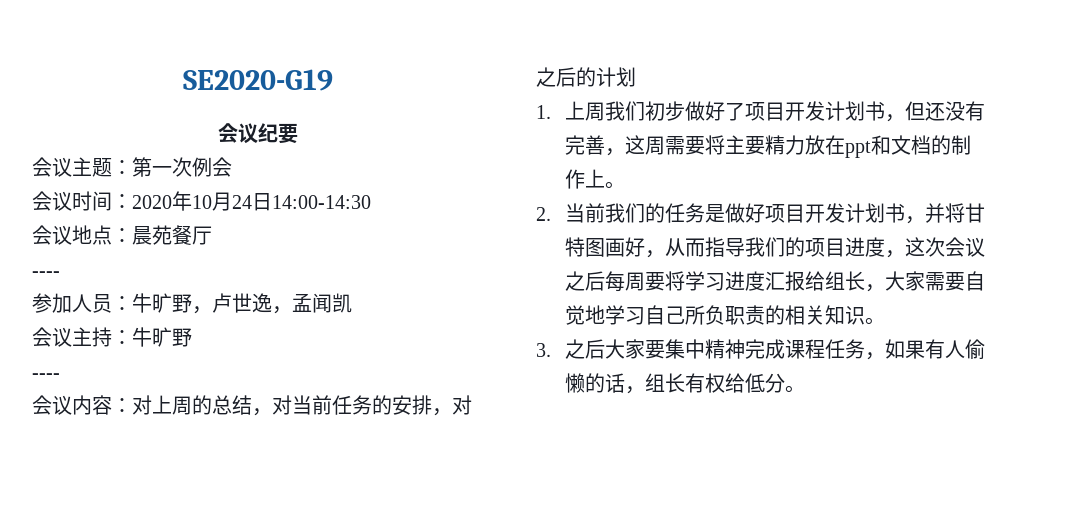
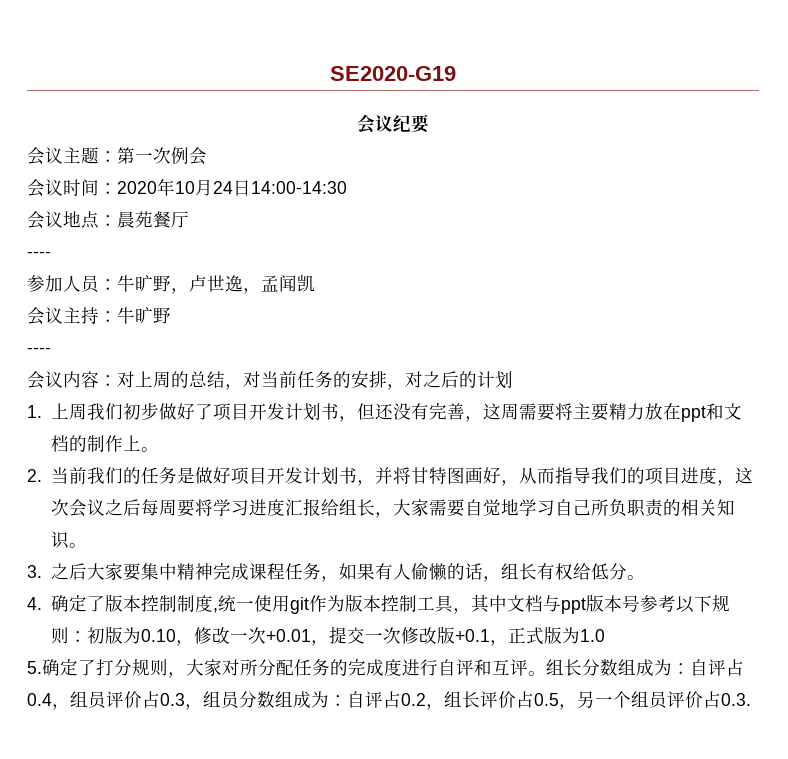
(806, 389) none -> [27,594,730,614] [50,626,605,646] [27,658,744,678] [27,691,751,710] // 4.确定了版本控制制度,统一使用git作为版本控制工具，其中文档与ppt版本号参考以下规则：初版为0.10，修改一次+0.01，提交一次修改版+0.1，正式版为1.0 // 5.确定了打分规则，大家对所分配任务的完成度进行自评和互评。组长分数组成为：自评占0.4，组员评价占0.3，组员分数组成为：自评占0.2，组长评价占0.5，另一个组员评价占0.3.

